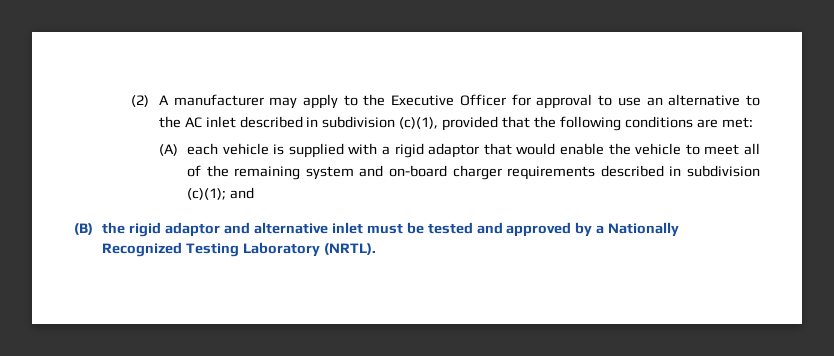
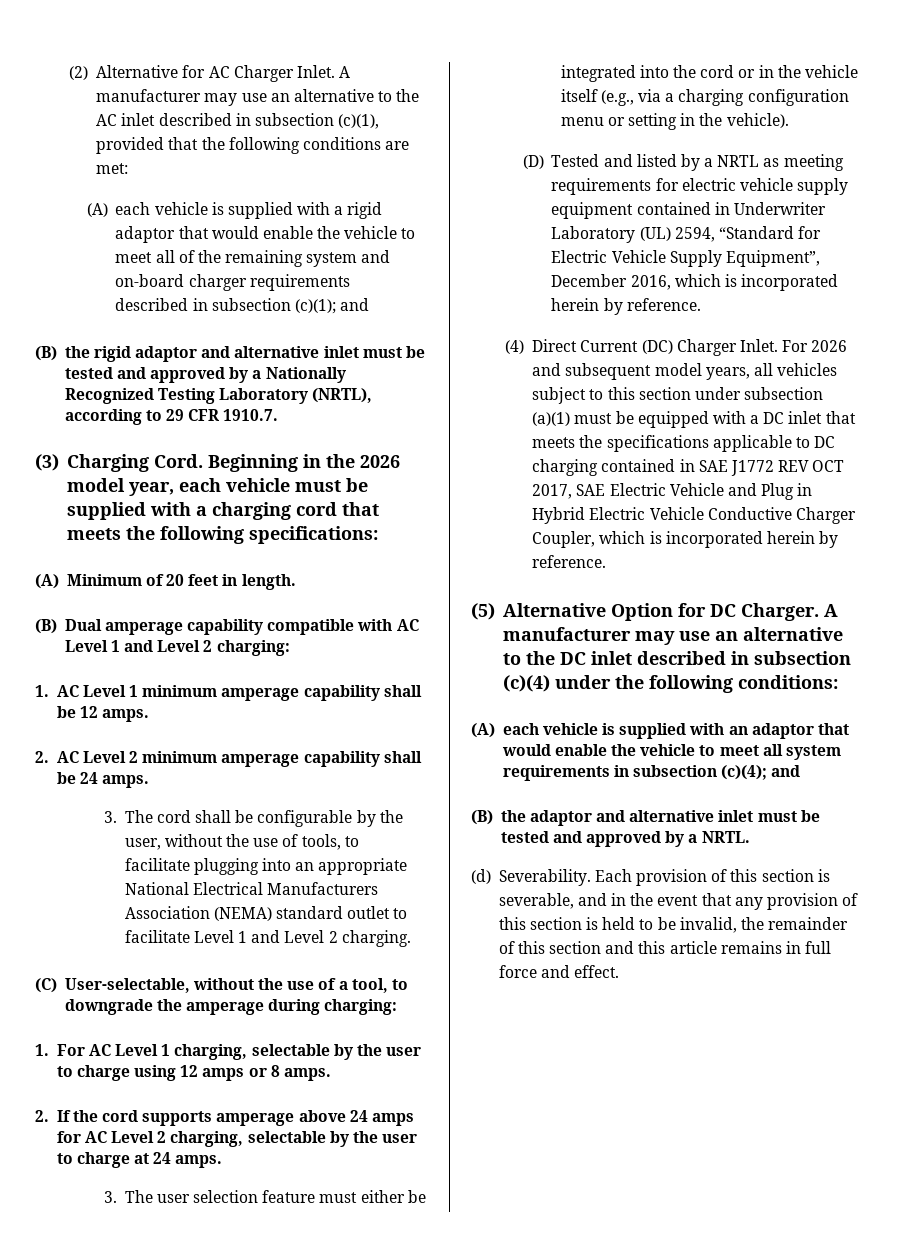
[158,94,613,109] A manufacturer may apply to the Executive Officer for approval to -> [96,65,351,82] [96,89,238,106] Alternative for AC Charger Inlet. A manufacturer may
[322,116,396,128] subdivision -> [254,113,334,126] subsection
[687,165,760,177] subdivision -> [211,298,291,311] subsection
[324,243,377,255] (NRTL). -> [312,388,373,403] [64,409,279,425] [35,454,400,472] [66,478,368,496] [66,502,379,520] [66,526,378,544] [35,574,296,590] [35,619,419,635] [64,640,290,656] [35,685,422,701] [56,706,150,722] [35,751,422,767] [56,772,150,788] [103,810,403,827] [124,834,359,850] [124,858,408,875] [124,882,378,895] [124,906,408,921] [124,930,411,947] [35,978,409,993] [64,999,398,1015] [35,1044,422,1060] [56,1065,332,1081] [35,1110,415,1126] [56,1131,418,1147] [56,1152,223,1168] [103,1190,426,1203] [560,65,858,82] [560,89,849,106] [560,113,789,130] [522,154,844,171] [551,178,849,195] [551,202,826,219] [551,226,822,243] [551,250,820,267] [551,274,839,291] [551,298,701,315] [505,339,848,356] [532,363,838,380] [532,387,824,404] [532,411,856,428] [532,435,836,452] [532,459,845,476] [532,483,813,500] [532,507,856,524] [532,531,839,548] [532,555,607,568] [471,603,838,621] [502,627,843,645] [502,651,851,665] [502,675,838,693] [471,723,850,739] [501,744,842,760] [502,765,801,781] [471,810,820,826] [500,831,750,847] [471,869,830,886] [498,893,859,910] [498,917,849,933] [498,941,832,954] [498,965,620,978] (NRTL), according to 29 CFR 1910.7. // (3) Charging Cord. Beginning in the 2026 model year, each vehicle must be supplied with a charging cord that meets the following specifications: // (A) Minimum of 20 feet in length. // (B) Dual amperage capability compatible with AC Level 1 and Level 2 charging: // 1. AC Level 1 minimum amperage capability shall be 12 amps. // 2. AC Level 2 minimum amperage capability shall be 24 amps. // 3. The cord shall be configurable by the user, without the use of tools, to facilitate plugging into an appropriate National Electrical Manufacturers Association (NEMA) standard outlet to facilitate Level 1 and Level 2 charging. // (C) User-selectable, without the use of a tool, to downgrade the amperage during charging: // 1. For AC Level 1 charging, selectable by the user to charge using 12 amps or 8 amps. // 2. If the cord supports amperage above 24 amps for AC Level 2 charging, selectable by the user to charge at 24 amps. // 3. The user selection feature must either be integrated into the cord or in the vehicle itself (e.g., via a charging configuration menu or setting in the vehicle). // (D) Tested and listed by a NRTL as meeting requirements for electric vehicle supply equipment contained in Underwriter Laboratory (UL) 2594, “Standard for Electric Vehicle Supply Equipment”, December 2016, which is incorporated herein by reference. // (4) Direct Current (DC) Charger Inlet. For 2026 and subsequent model years, all vehicles subject to this section under subsection (a)(1) must be equipped with a DC inlet that meets the specifications applicable to DC charging contained in SAE J1772 REV OCT 2017, SAE Electric Vehicle and Plug in Hybrid Electric Vehicle Conductive Charger Coupler, which is incorporated herein by reference. // (5) Alternative Option for DC Charger. A manufacturer may use an alternative to the DC inlet described in subsection (c)(4) under the following conditions: // (A) each vehicle is supplied with an adaptor that would enable the vehicle to meet all system requirements in subsection (c)(4); and // (B) the adaptor and alternative inlet must be tested and approved by a NRTL. // (d) Severability. Each provision of this section is severable, and in the event that any provision of this section is held to be invalid, the remainder of this section and this article remains in full force and effect.

